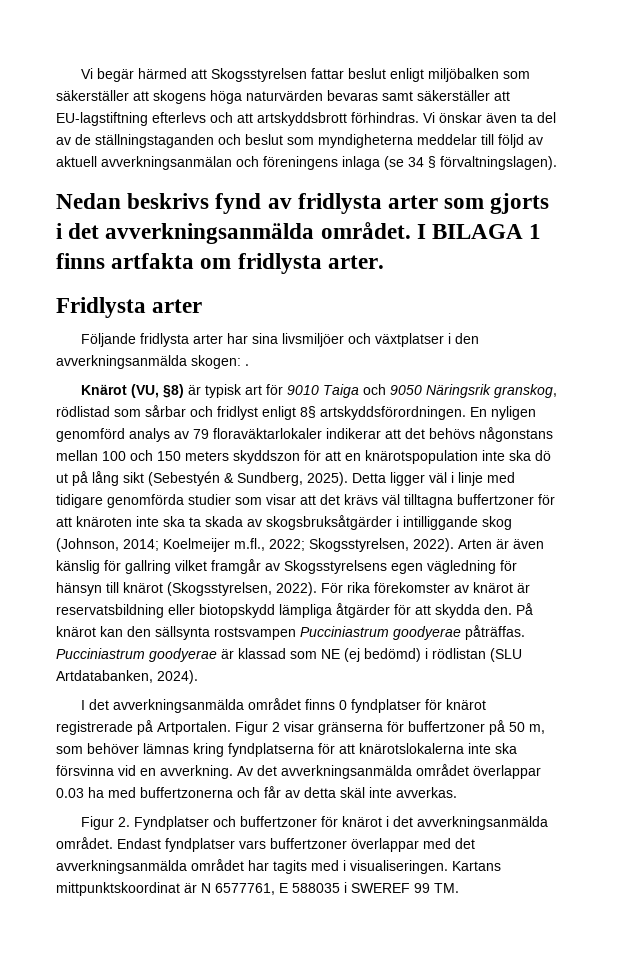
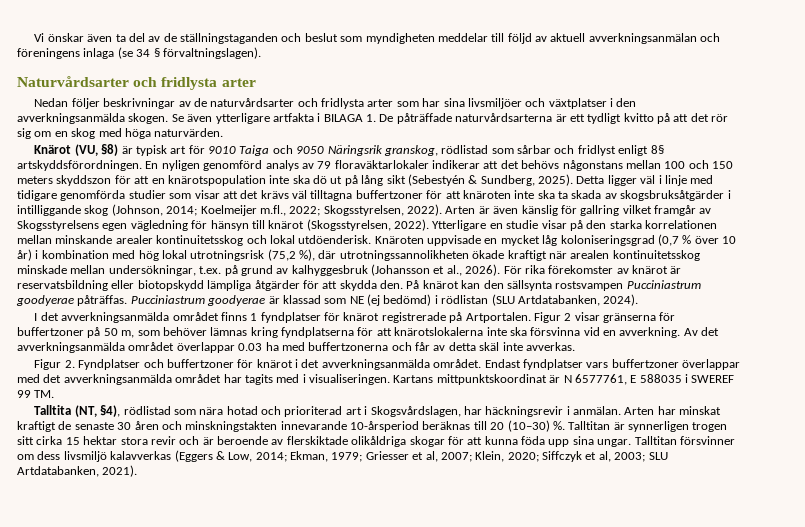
[81,68,531,82] [56,90,510,104] [56,112,435,126] Vi begär härmed att Skogsstyrelsen fattar beslut enligt miljöbalken som säkerställer att skogens höga naturvärden bevaras samt säkerställer att EU-lagstiftning efterlevs och att artskyddsbrott förhindras. Vi -> [34,33,45,42] Vi
[318,134,413,148] myndigheterna -> [365,33,435,44] myndigheten
[56,193,550,214] [56,222,542,244] [56,253,384,274] [56,297,203,318] [81,333,224,347] Nedan beskrivs fynd av fridlysta arter som gjorts i det avverkningsanmälda området. I BILAGA 1 finns artfakta om fridlysta arter. // Fridlysta arter // Följande fridlysta arter -> [17,76,256,90] [34,98,419,109] Naturvårdsarter och fridlysta arter // Nedan följer beskrivningar av de naturvårdsarter och fridlysta arter som
[191,355,249,369] skogen: . -> [128,113,729,124] [17,128,224,139] skogen. Se även ytterligare artfakta i BILAGA 1. De påträffade naturvårdsarterna är ett tydligt kvitto på att det rör sig om en skog med höga naturvärden.
(317, 589) none -> [432,220,717,231] [17,234,736,246] [17,249,700,261] [17,264,501,276] Ytterligare en studie visar på den starka korrelationen mellan minskande arealer kontinuitetsskog och lokal utdöenderisk. Knäroten uppvisade en mycket låg koloniseringsgrad (0,7 % över 10 år) i kombination med hög lokal utrotningsrisk (75,2 %), där utrotningssannolikheten ökade kraftigt när arealen kontinuitetsskog minskade mellan undersökningar, t.ex. på grund av kalhyggesbruk (Johansson et al., 2026).
[339,700,348,710] 0 -> [250,313,258,321] 1
(459, 888) none -> [34,405,722,417] [17,420,728,432] [17,436,735,447] [17,450,668,462] [17,465,138,477] // Talltita (NT, §4), rödlistad som nära hotad och prioriterad art i Skogsvårdslagen, har häckningsrevir i anmälan. Arten har minskat kraftigt de senaste 30 åren och minskningstakten innevarande 10-årsperiod beräknas till 20 (10–30) %. Talltitan är synnerligen trogen sitt cirka 15 hektar stora revir och är beroende av flerskiktade olikåldriga skogar för att kunna föda upp sina ungar. Talltitan försvinner om dess livsmiljö kalavverkas (Eggers & Low, 2014; Ekman, 1979; Griesser et al, 2007; Klein, 2020; Siffczyk et al, 2003; SLU Artdatabanken, 2021).

